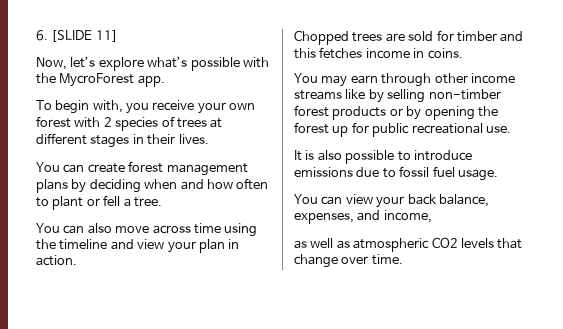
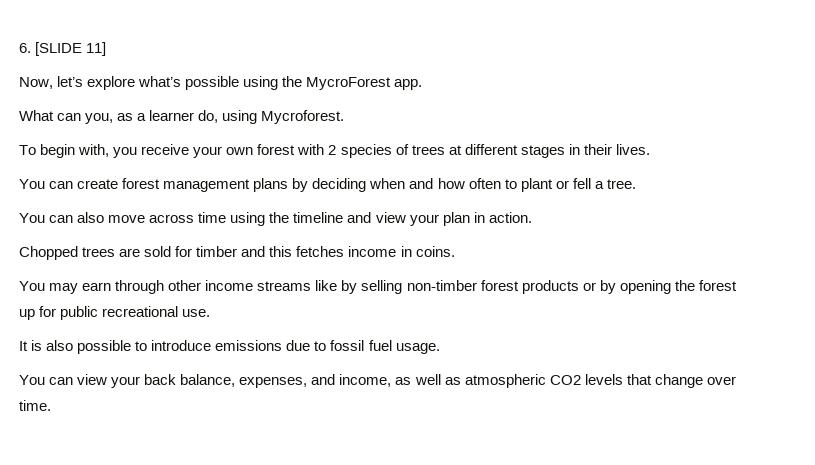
[242,57,269,68] with -> [243,76,279,90] using
(165, 81) none -> [19,110,345,124] // What can you, as a learner do, using Mycroforest.
(432, 216) // -> (392, 380) none

